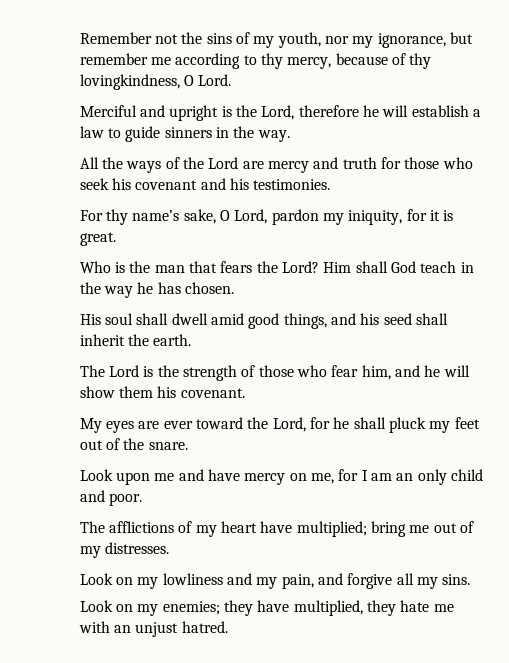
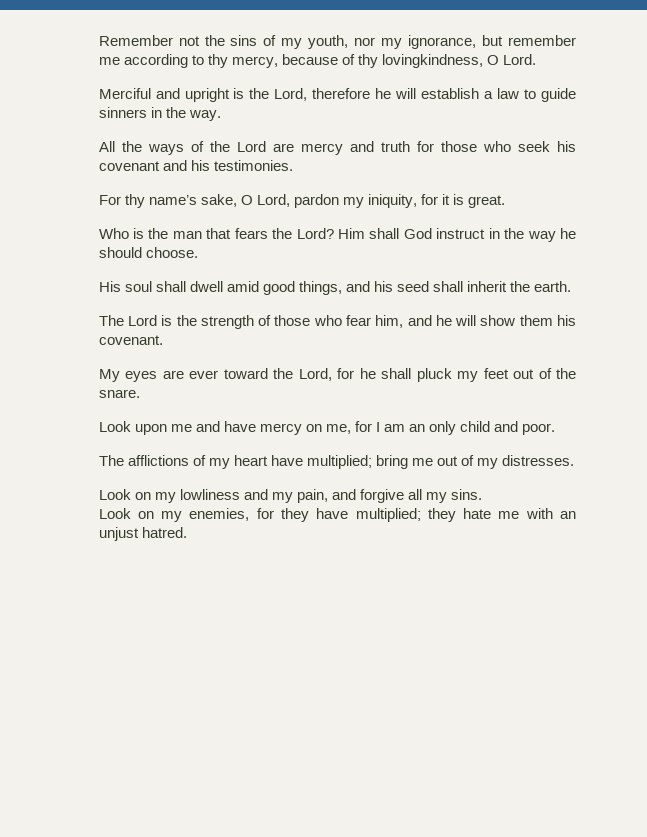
[420,261,457,273] teach -> [436,228,486,239] instruct
[157,282,235,294] has chosen. -> [98,247,198,258] should choose.
[162,601,220,615] enemies; -> [189,508,274,521] enemies, for
[293,600,363,616] multiplied, -> [355,508,421,522] multiplied;

